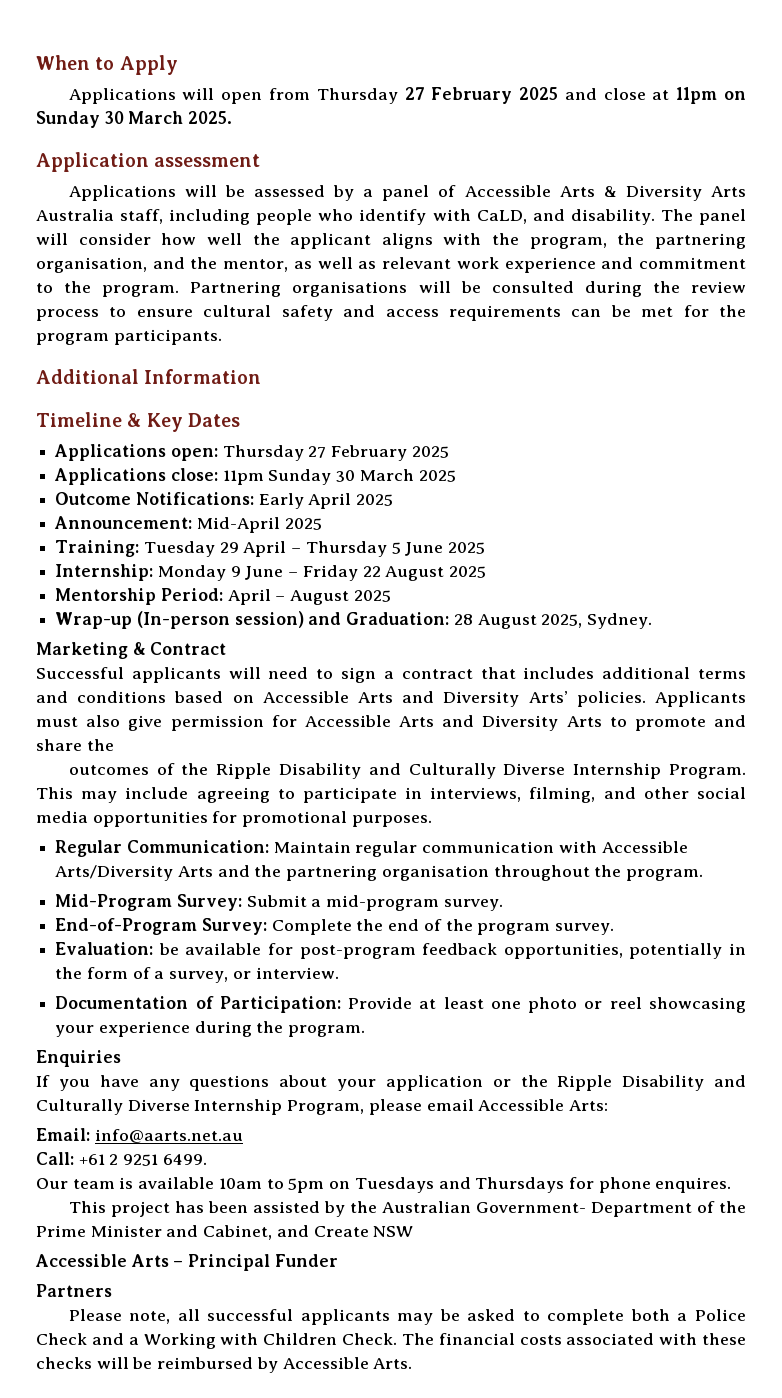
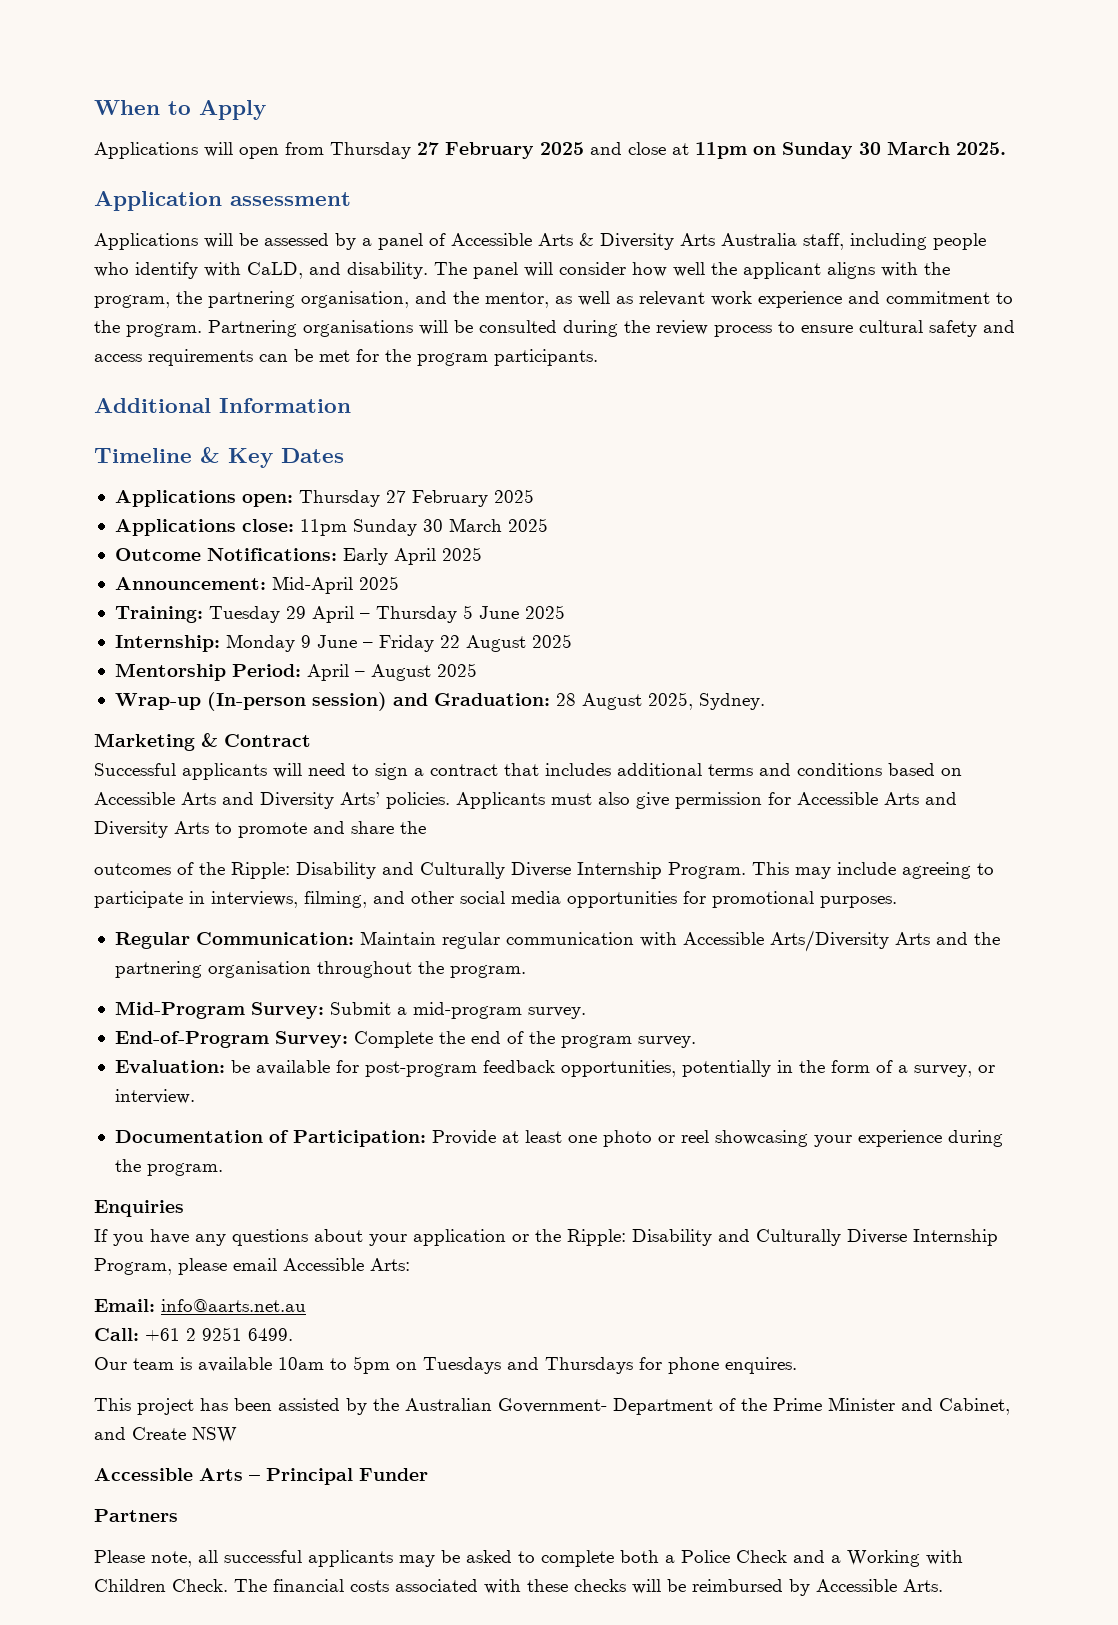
[216,763,272,779] Ripple -> [231,862,290,879] Ripple:
[557,1075,613,1091] Ripple -> [567,1229,626,1246] Ripple:

